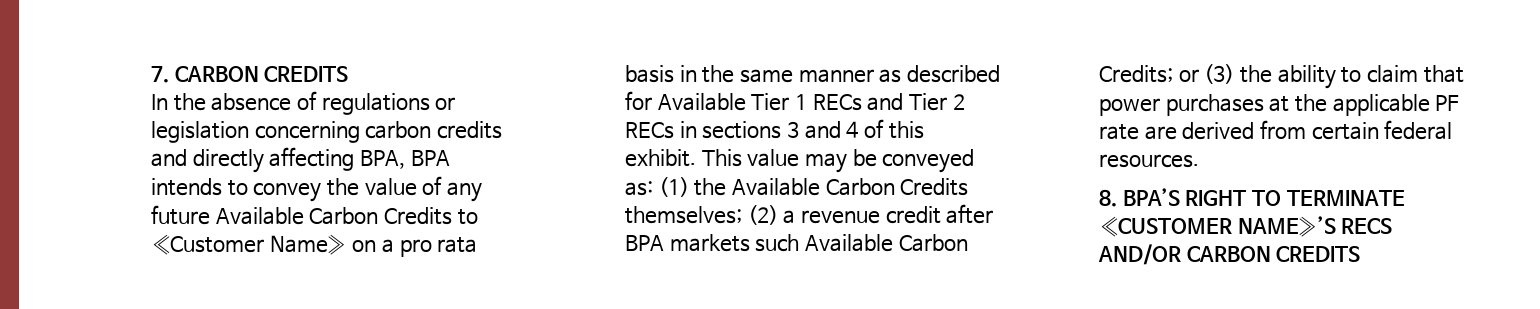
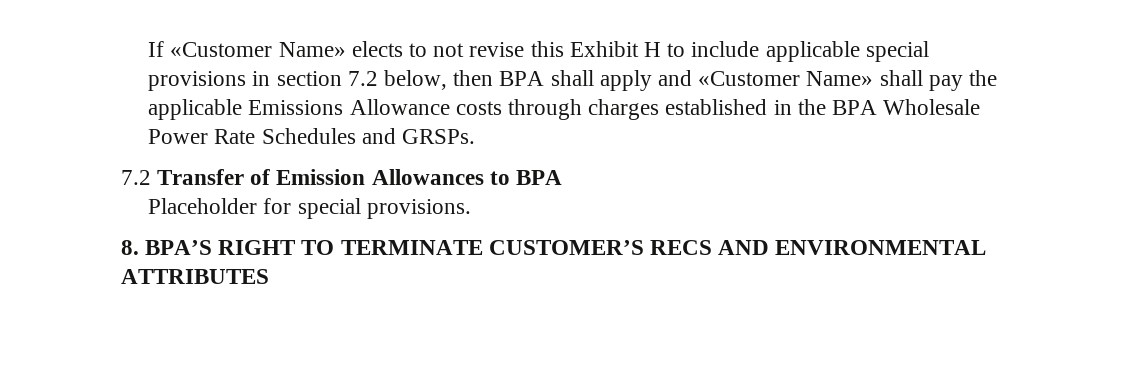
[150,66,349,83] [150,91,456,115] [150,121,502,143] [150,147,450,173] [150,176,482,202] [150,205,478,225] [150,234,478,257] [624,65,1000,83] [624,91,965,111] [624,119,924,139] [624,149,975,173] [624,177,969,197] [624,204,994,225] [624,234,968,252] [1098,64,1464,89] [1098,94,1460,116] [1098,120,1453,140] [1098,154,1199,168] 7. CARBON CREDITS // In the absence of regulations or legislation concerning carbon credits and directly affecting BPA, BPA intends to convey the value of any future Available Carbon Credits to «Customer Name» on a pro rata basis in the same manner as described for Available Tier 1 RECs and Tier 2 RECs in sections 3 and 4 of this exhibit. This value may be conveyed as: (1) the Available Carbon Credits themselves; (2) a revenue credit after BPA markets such Available Carbon Credits; or (3) the ability to claim that power purchases at the applicable PF rate are derived from certain federal resources. -> [148,41,929,62] [148,70,998,91] [148,99,981,120] [148,128,476,144] [120,169,563,185] [148,198,471,219] If «Customer Name» elects to not revise this Exhibit H to include applicable special provisions in section 7.2 below, then BPA shall apply and «Customer Name» shall pay the applicable Emissions Allowance costs through charges established in the BPA Wholesale Power Rate Schedules and GRSPs. // 7.2 Transfer of Emission Allowances to BPA // Placeholder for special provisions.
[1098,216,1393,237] [1097,244,1361,265] «CUSTOMER NAME»’S RECS AND/OR CARBON CREDITS -> [488,240,987,255] [120,269,269,284] CUSTOMER’S RECS AND ENVIRONMENTAL ATTRIBUTES

